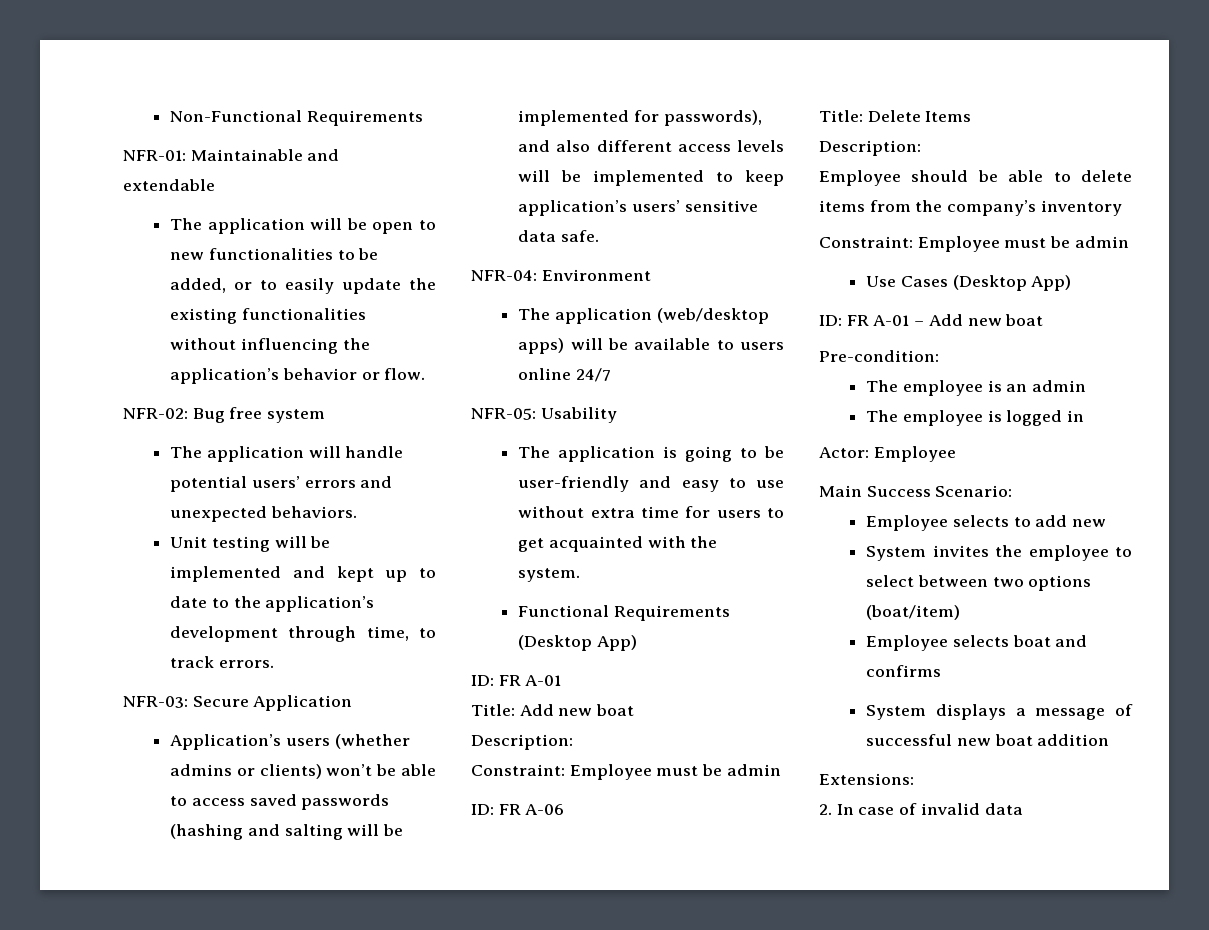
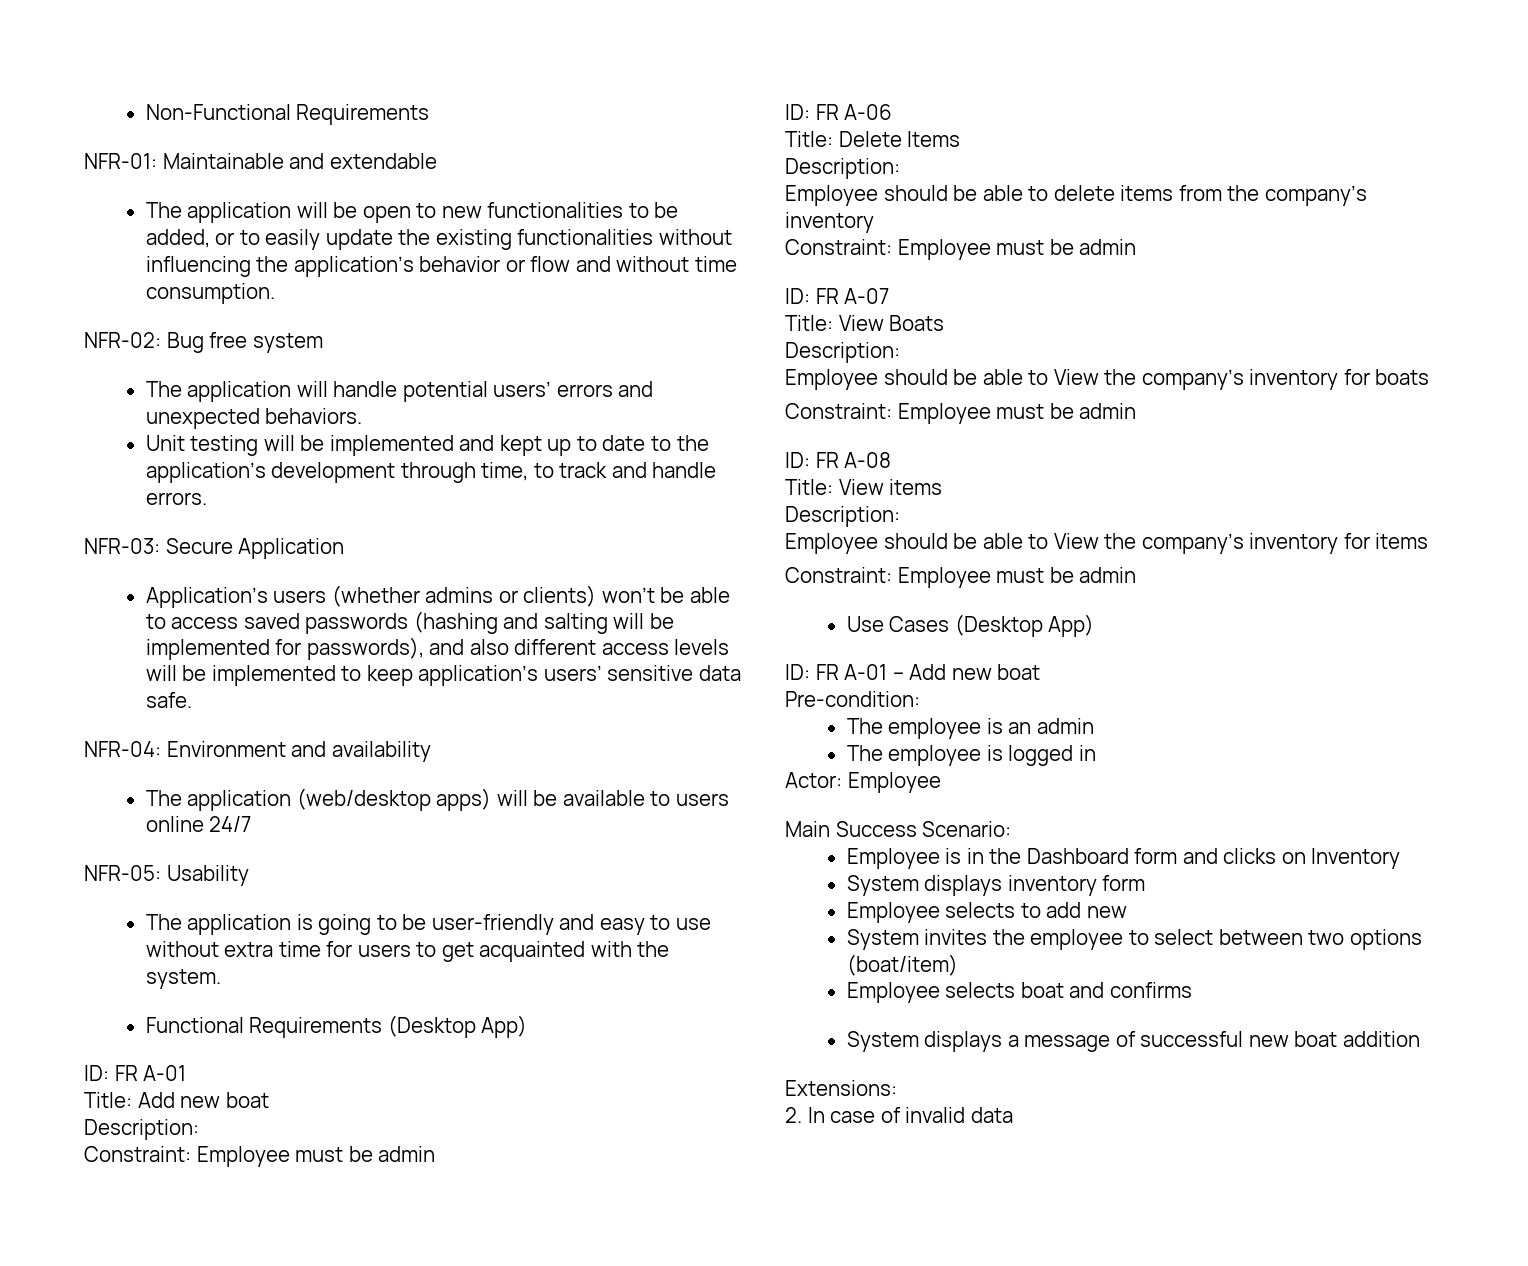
[384,368,426,380] flow. -> [530,256,737,272] [145,283,275,304] flow and without time consumption.
(215, 662) none -> [611,462,717,478] and handle
(651, 275) none -> [291,741,431,762] and availability
(1129, 242) none -> [785,288,890,304] [785,315,945,331] [785,342,900,363] [785,369,1430,390] [785,403,1137,424] [785,452,892,468] [785,479,943,495] [785,506,900,527] [785,533,1429,554] [785,567,1137,588] // ID: FR A-07 // Title: View Boats // Description: // Employee should be able to View the company’s inventory for boats // Constraint: Employee must be admin // ID: FR A-08 // Title: View items // Description: // Employee should be able to View the company’s inventory for items // Constraint: Employee must be admin
(1013, 491) none -> [846,848,1401,869] [846,875,1146,896] // Employee is in the Dashboard form and clicks on Inventory // System displays inventory form

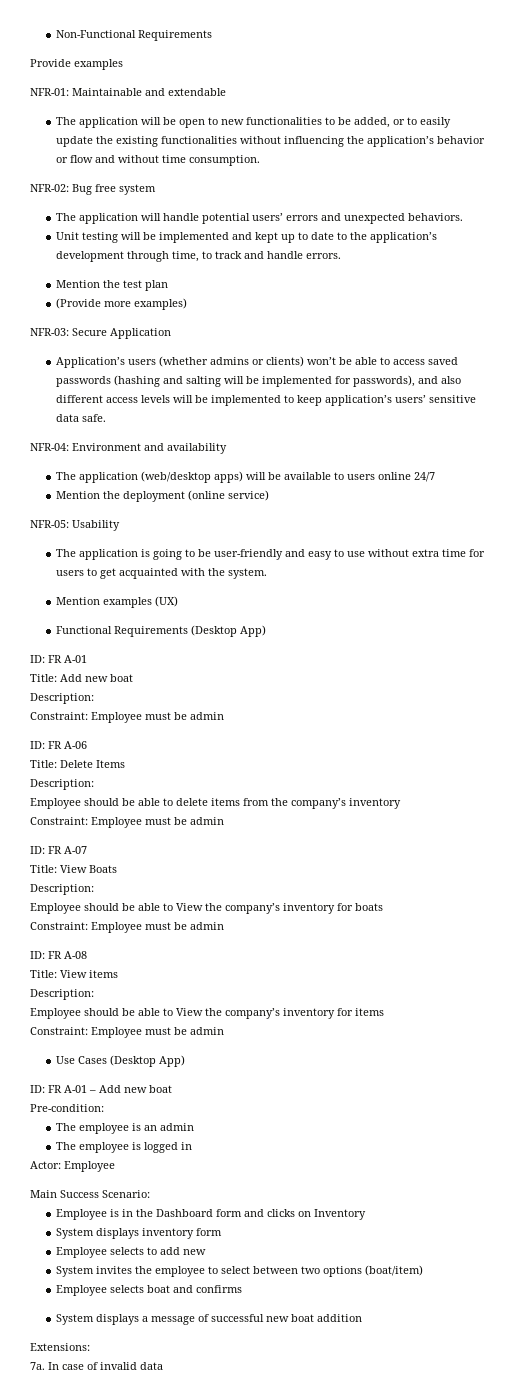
(430, 114) none -> [30,59,123,70] // Provide examples
(207, 498) none -> [55,280,168,291] [55,298,187,310] // Mention the test plan // (Provide more examples)
(252, 824) none -> [55,490,269,502] // Mention the deployment (online service)
(221, 979) none -> [55,596,178,608] // Mention examples (UX)
[785,1107,802,1123] 2. -> [30,1362,45,1370] 7a.

